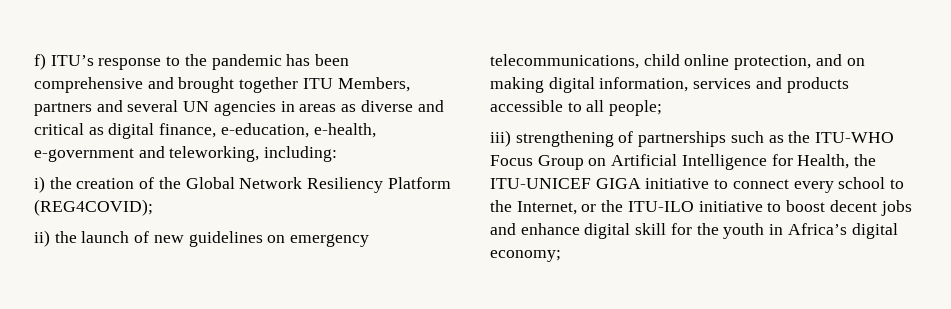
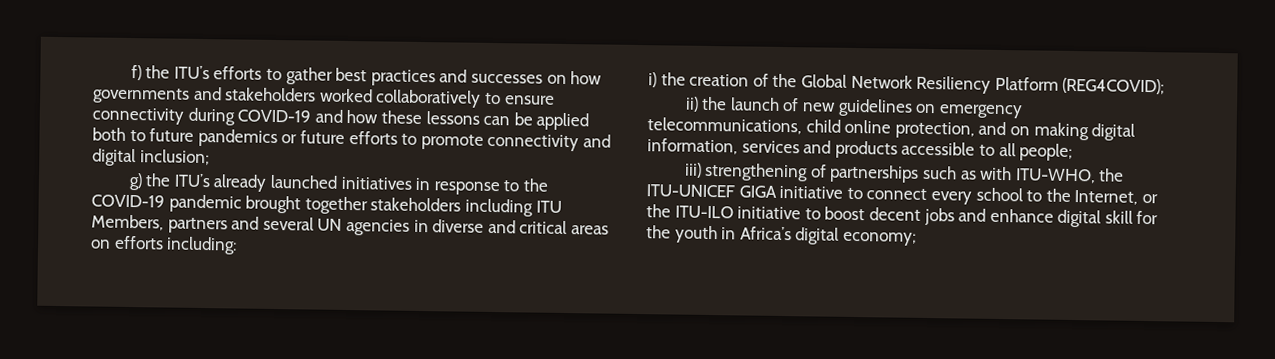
[50,54,350,70] [34,77,299,93] ITU’s response to the pandemic has been comprehensive and brought together -> [145,65,603,87] [93,86,555,108] [92,107,590,131] [92,127,611,152] [92,148,210,167] [128,172,549,196] [91,194,533,217] the ITU’s efforts to gather best practices and successes on how governments and stakeholders worked collaboratively to ensure connectivity during COVID-19 and how these lessons can be applied both to future pandemics or future efforts to promote connectivity and digital inclusion; // g) the ITU’s already launched initiatives in response to the COVID-19 pandemic brought together stakeholders including
[299,104,357,112] areas as -> (429, 226) none
[88,123,376,139] [34,146,260,162] as digital finance, e-education, e-health, e-government and teleworking, -> [570,225,609,235] [90,235,164,250] areas on efforts
[788,131,895,143] [490,154,850,170] the ITU-WHO Focus Group on Artificial Intelligence for Health, -> [980,166,1096,184] with ITU-WHO,

